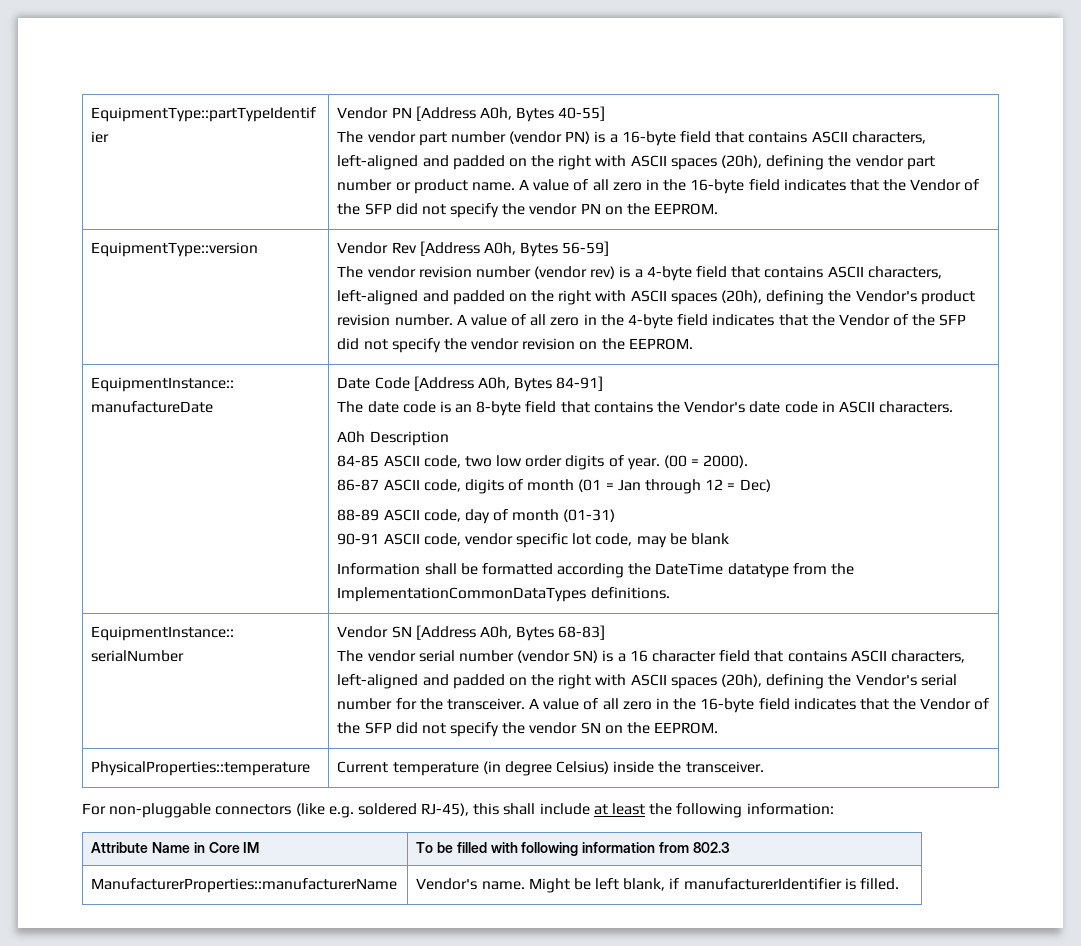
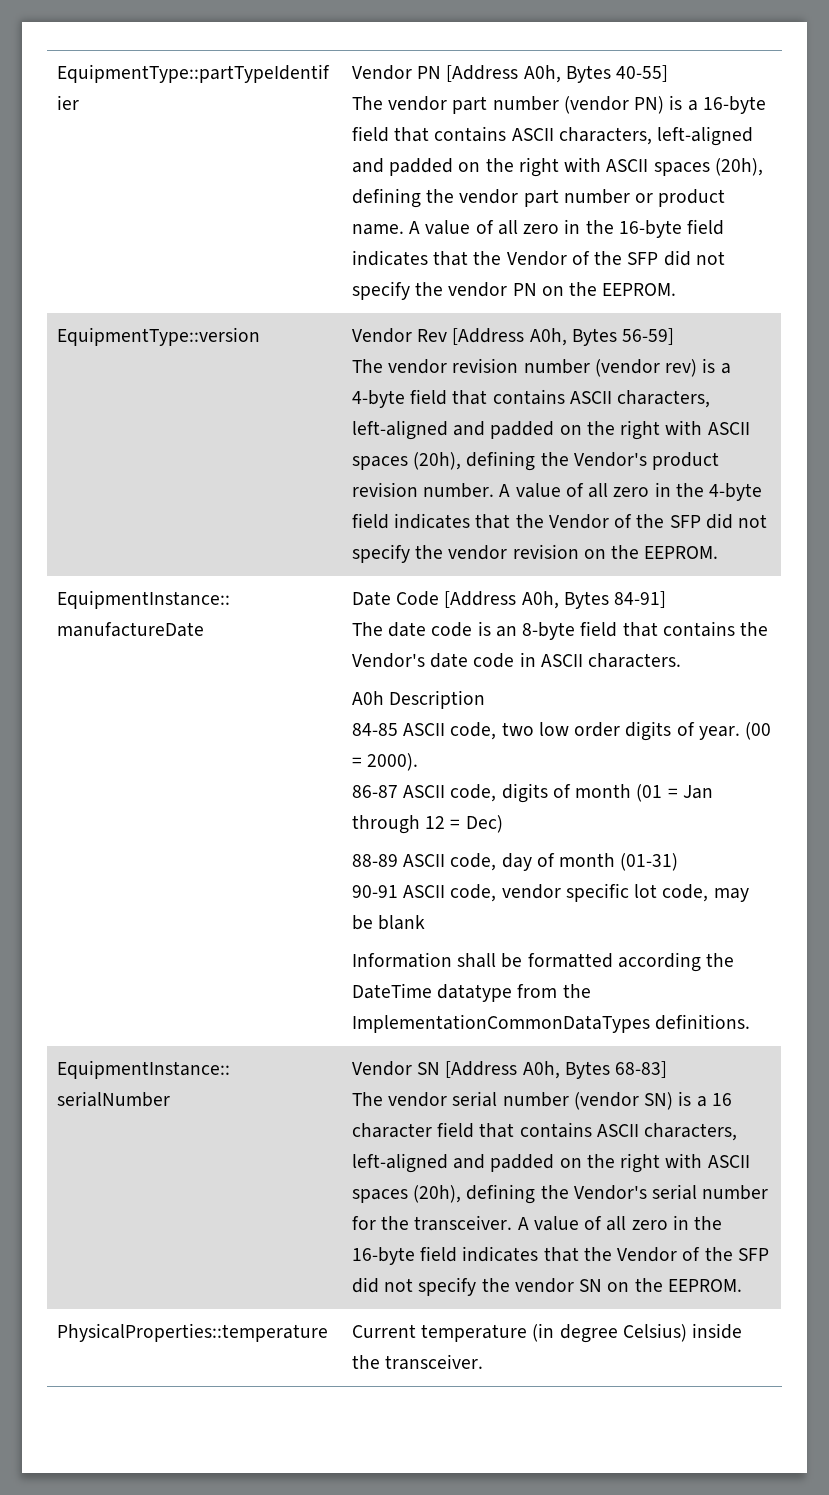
[82,803,834,818] [91,842,260,853] [416,842,730,856] [91,878,398,893] [416,878,899,893] // For non-pluggable connectors (like e.g. soldered RJ-45), this shall include at least the following information: // Attribute Name in Core IM | To be filled with following information from 802.3 // ManufacturerProperties::manufacturerName | Vendor's name. Might be left blank, if manufacturerIdentifier is filled. -> (483, 1362) none

